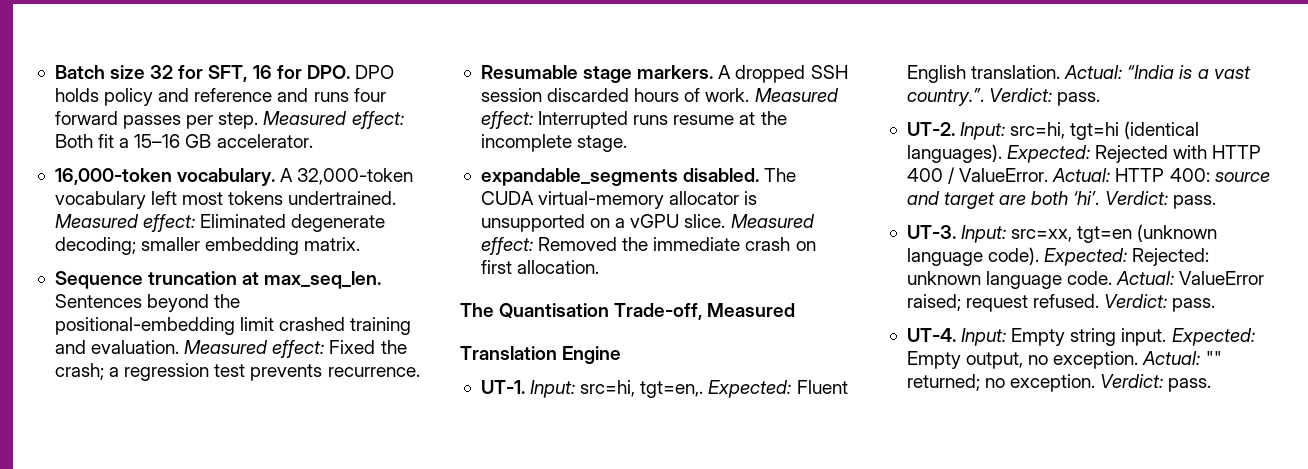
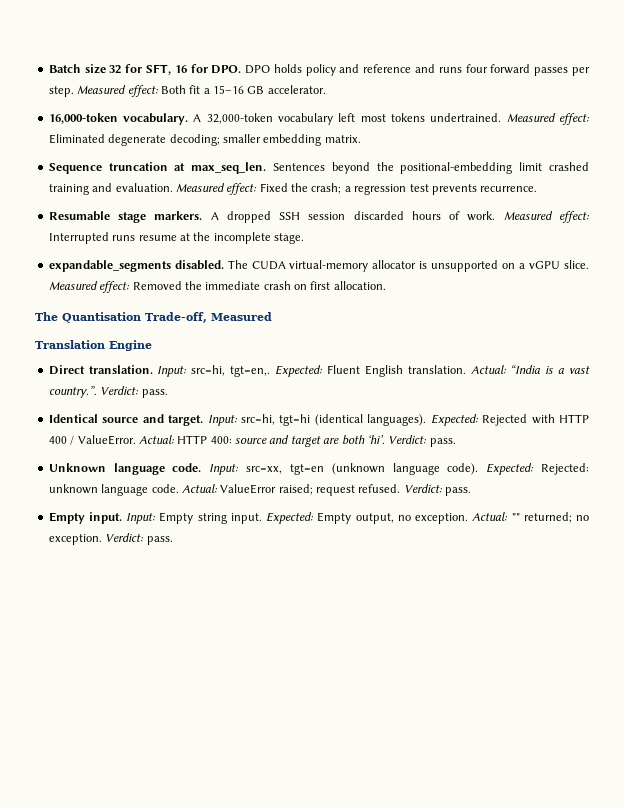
[480,380,525,394] UT-1. -> [48,365,153,375] Direct translation.
[906,122,955,136] UT-2. -> [48,414,204,426] Identical source and target.
[906,225,956,239] UT-3. -> [48,463,202,475] Unknown language code.
[906,328,956,342] UT-4. -> [48,512,122,524] Empty input.

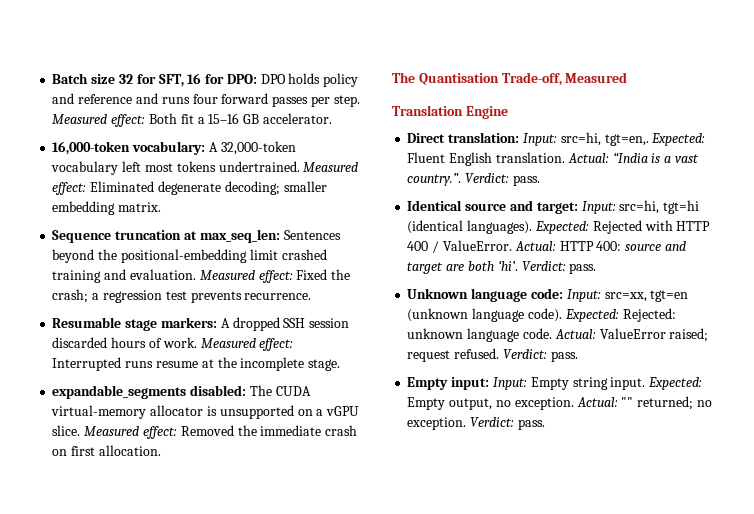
[211,65,242,74] DPO. -> [226,74,257,84] DPO:
[123,113,189,125] vocabulary. -> [132,141,206,155] vocabulary:
[191,162,267,174] max_seq_len. -> [199,229,280,243] max_seq_len:
[154,211,203,220] markers. -> [160,317,217,328] markers:
[174,260,224,270] disabled. -> [190,385,247,396] disabled:
[88,365,153,374] translation. -> [448,132,520,143] translation:
[168,415,204,426] target. -> [536,202,578,214] target:
[172,463,202,472] code. -> [530,288,563,299] code:
[88,512,122,524] input. -> [451,377,490,390] input:

